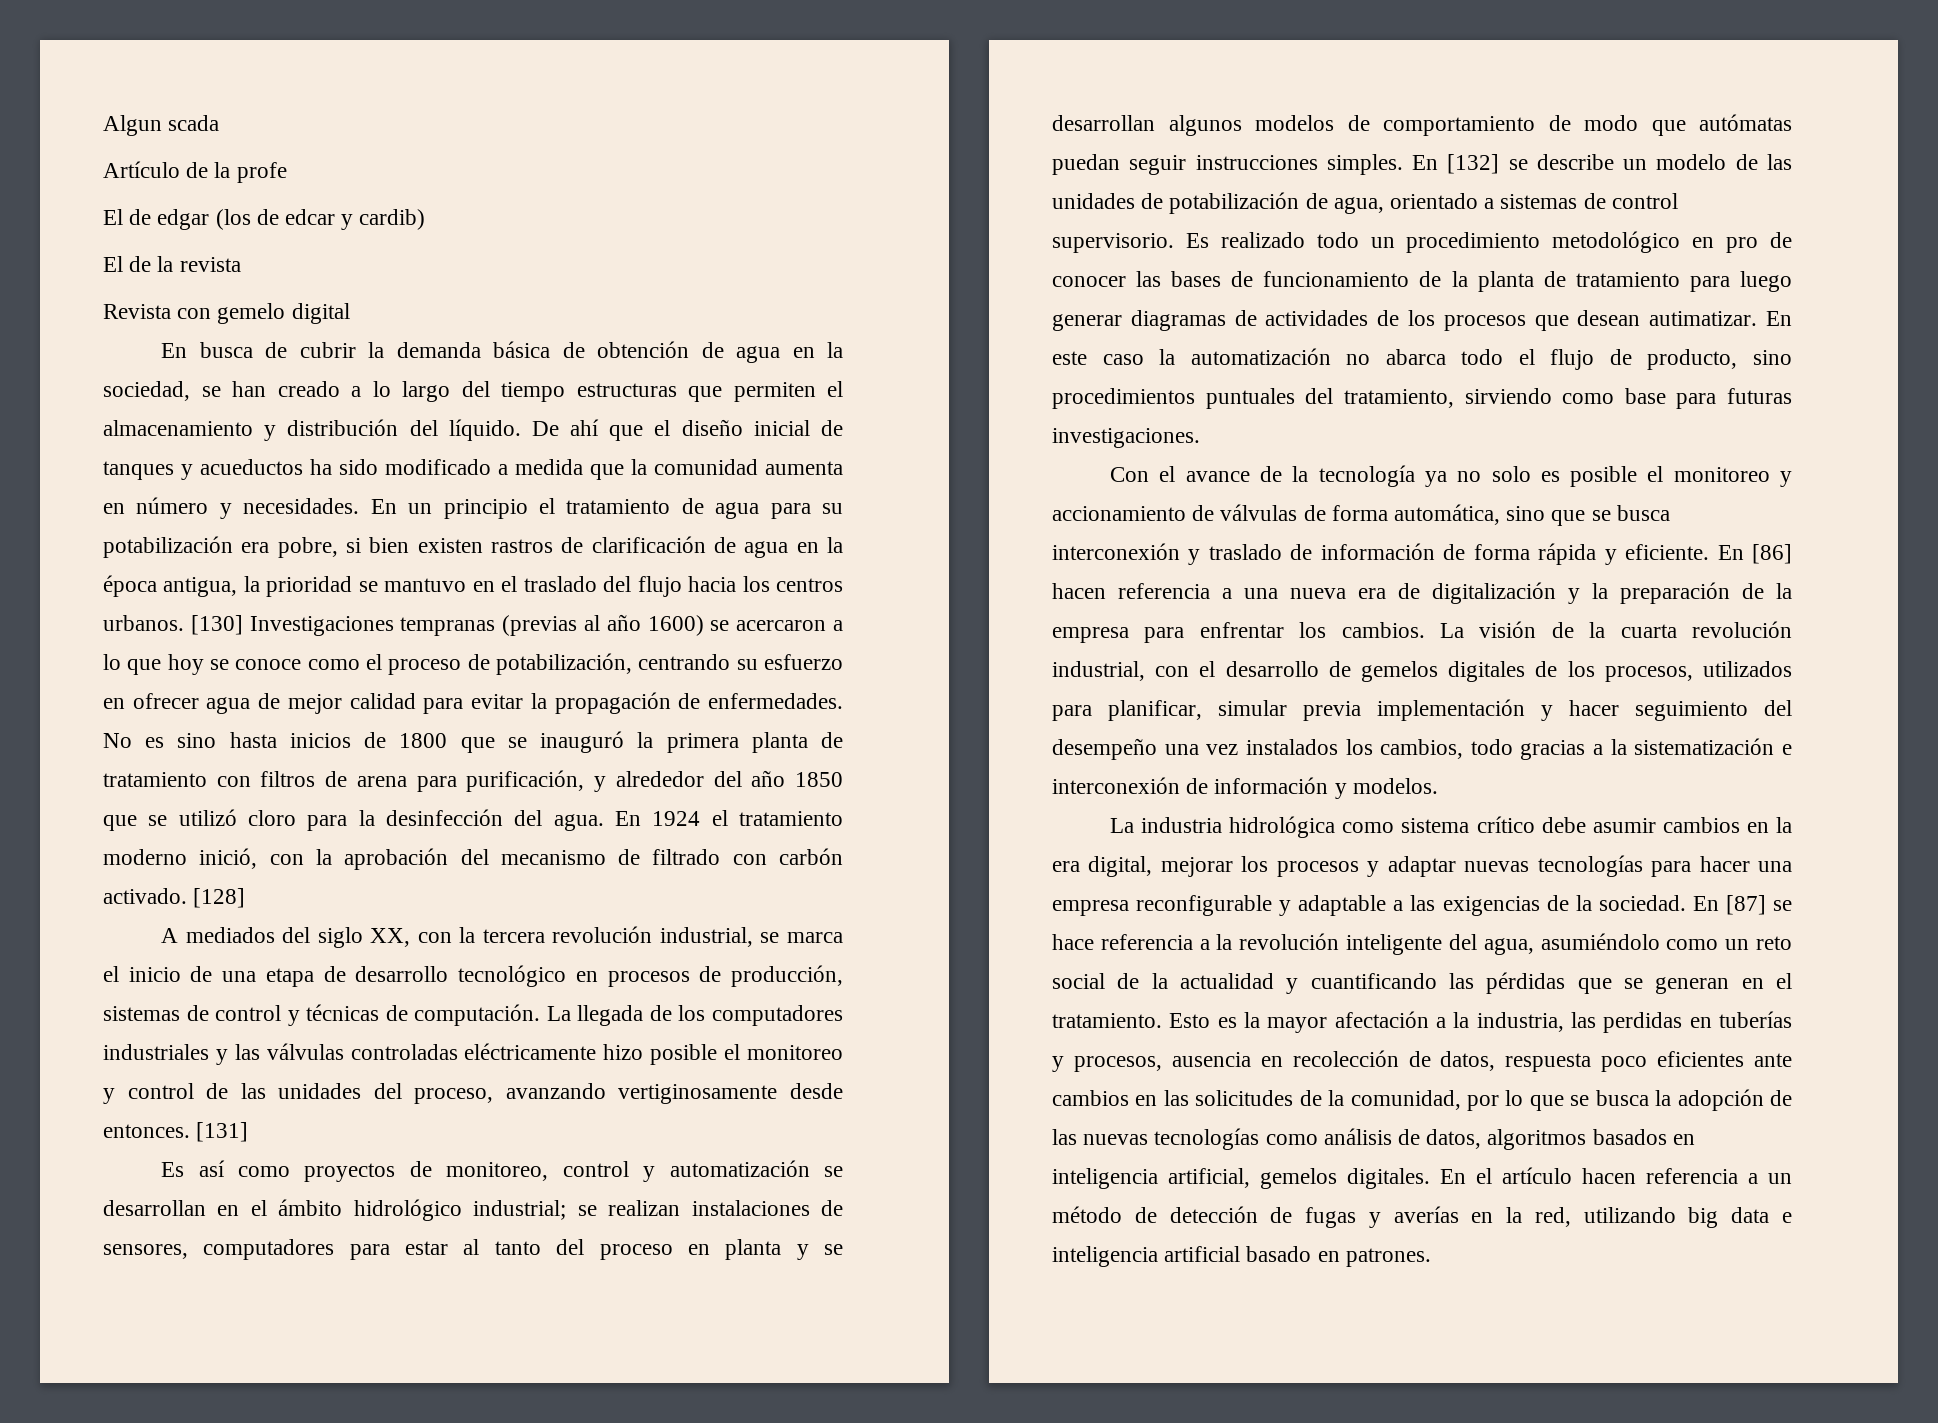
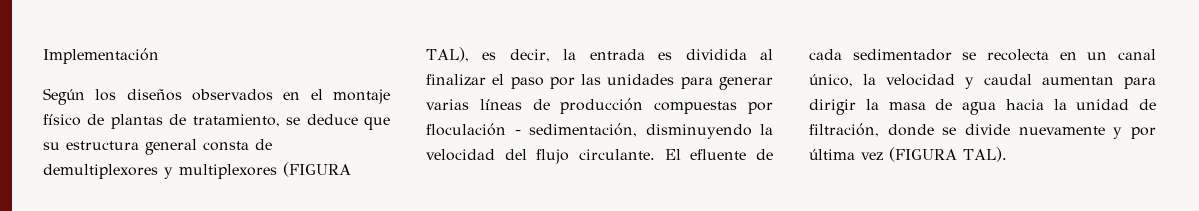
[103,115,220,136] [103,161,287,183] [103,209,426,230] [103,256,241,272] [103,303,350,324] [161,341,844,363] [103,381,843,402] [103,419,843,441] [103,459,843,480] [103,497,843,519] [103,536,843,558] [103,575,843,597] [103,614,843,636] [103,653,843,675] [103,692,844,714] [103,731,844,753] [103,770,844,792] [103,809,844,831] [103,848,843,870] [103,888,246,908] [161,926,844,948] [103,965,843,987] [103,1004,843,1026] [103,1043,843,1065] [103,1083,843,1104] [103,1122,249,1142] [161,1160,844,1182] [103,1199,843,1221] [103,1239,844,1260] [1052,114,1792,136] [1052,154,1792,175] [1052,192,1678,214] [1052,231,1793,253] [1052,271,1792,292] [1052,310,1792,331] [1052,348,1792,370] [1052,388,1792,409] [1052,428,1200,448] [1110,465,1792,487] [1052,504,1670,526] [1052,543,1792,565] [1052,582,1792,604] [1052,621,1792,643] [1052,661,1792,682] [1052,699,1792,721] [1052,738,1792,760] [1052,777,1438,799] [1110,816,1793,838] [1052,855,1792,877] [1052,895,1792,916] [1052,933,1792,955] [1052,972,1792,994] [1052,1011,1792,1033] [1052,1050,1792,1072] [1052,1089,1792,1111] [1052,1128,1695,1150] [1052,1167,1792,1189] [1052,1206,1792,1228] [1052,1246,1431,1267] Algun scada // Artículo de la profe // El de edgar (los de edcar y cardib) // El de la revista // Revista con gemelo digital // En busca de cubrir la demanda básica de obtención de agua en la sociedad, se han creado a lo largo del tiempo estructuras que permiten el almacenamiento y distribución del líquido. De ahí que el diseño inicial de tanques y acueductos ha sido modificado a medida que la comunidad aumenta en número y necesidades. En un principio el tratamiento de agua para su potabilización era pobre, si bien existen rastros de clarificación de agua en la época antigua, la prioridad se mantuvo en el traslado del flujo hacia los centros urbanos. [130] Investigaciones tempranas (previas al año 1600) se acercaron a lo que hoy se conoce como el proceso de potabilización, centrando su esfuerzo en ofrecer agua de mejor calidad para evitar la propagación de enfermedades. No es sino hasta inicios de 1800 que se inauguró la primera planta de tratamiento con filtros de arena para purificación, y alrededor del año 1850 que se utilizó cloro para la desinfección del agua. En 1924 el tratamiento moderno inició, con la aprobación del mecanismo de filtrado con carbón activado. [128] // A mediados del siglo XX, con la tercera revolución industrial, se marca el inicio de una etapa de desarrollo tecnológico en procesos de producción, sistemas de control y técnicas de computación. La llegada de los computadores industriales y las válvulas controladas eléctricamente hizo posible el monitoreo y control de las unidades del proceso, avanzando vertiginosamente desde entonces. [131] // Es así como proyectos de monitoreo, control y automatización se desarrollan en el ámbito hidrológico industrial; se realizan instalaciones de sensores, computadores para estar al tanto del proceso en planta y se desarrollan algunos modelos de comportamiento de modo que autómatas puedan seguir instrucciones simples. En [132] se describe un modelo de las unidades de potabilización de agua, orientado a sistemas de control supervisorio. Es realizado todo un procedimiento metodológico en pro de conocer las bases de funcionamiento de la planta de tratamiento para luego generar diagramas de actividades de los procesos que desean autimatizar. En este caso la automatización no abarca todo el flujo de producto, sino procedimientos puntuales del tratamiento, sirviendo como base para futuras investigaciones. // Con el avance de la tecnología ya no solo es posible el monitoreo y accionamiento de válvulas de forma automática, sino que se busca interconexión y traslado de información de forma rápida y eficiente. En [86] hacen referencia a una nueva era de digitalización y la preparación de la empresa para enfrentar los cambios. La visión de la cuarta revolución industrial, con el desarrollo de gemelos digitales de los procesos, utilizados para planificar, simular previa implementación y hacer seguimiento del desempeño una vez instalados los cambios, todo gracias a la sistematización e interconexión de información y modelos. // La industria hidrológica como sistema crítico debe asumir cambios en la era digital, mejorar los procesos y adaptar nuevas tecnologías para hacer una empresa reconfigurable y adaptable a las exigencias de la sociedad. En [87] se hace referencia a la revolución inteligente del agua, asumiéndolo como un reto social de la actualidad y cuantificando las pérdidas que se generan en el tratamiento. Esto es la mayor afectación a la industria, las perdidas en tuberías y procesos, ausencia en recolección de datos, respuesta poco eficientes ante cambios en las solicitudes de la comunidad, por lo que se busca la adopción de las nuevas tecnologías como análisis de datos, algoritmos basados en inteligencia artificial, gemelos digitales. En el artículo hacen referencia a un método de detección de fugas y averías en la red, utilizando big data e inteligencia artificial basado en patrones. -> [43,48,159,64] [43,88,390,105] [43,114,390,130] [43,139,272,155] [43,162,351,179] [426,47,773,62] [426,74,773,90] [426,98,773,114] [426,123,773,139] [426,149,773,164] [809,49,1156,61] [809,74,1156,89] [809,99,1156,115] [809,123,1156,139] [809,147,1007,162] Implementación // Según los diseños observados en el montaje físico de plantas de tratamiento, se deduce que su estructura general consta de demultiplexores y multiplexores (FIGURA TAL), es decir, la entrada es dividida al finalizar el paso por las unidades para generar varias líneas de producción compuestas por floculación - sedimentación, disminuyendo la velocidad del flujo circulante. El efluente de cada sedimentador se recolecta en un canal único, la velocidad y caudal aumentan para dirigir la masa de agua hacia la unidad de filtración, donde se divide nuevamente y por última vez (FIGURA TAL).

